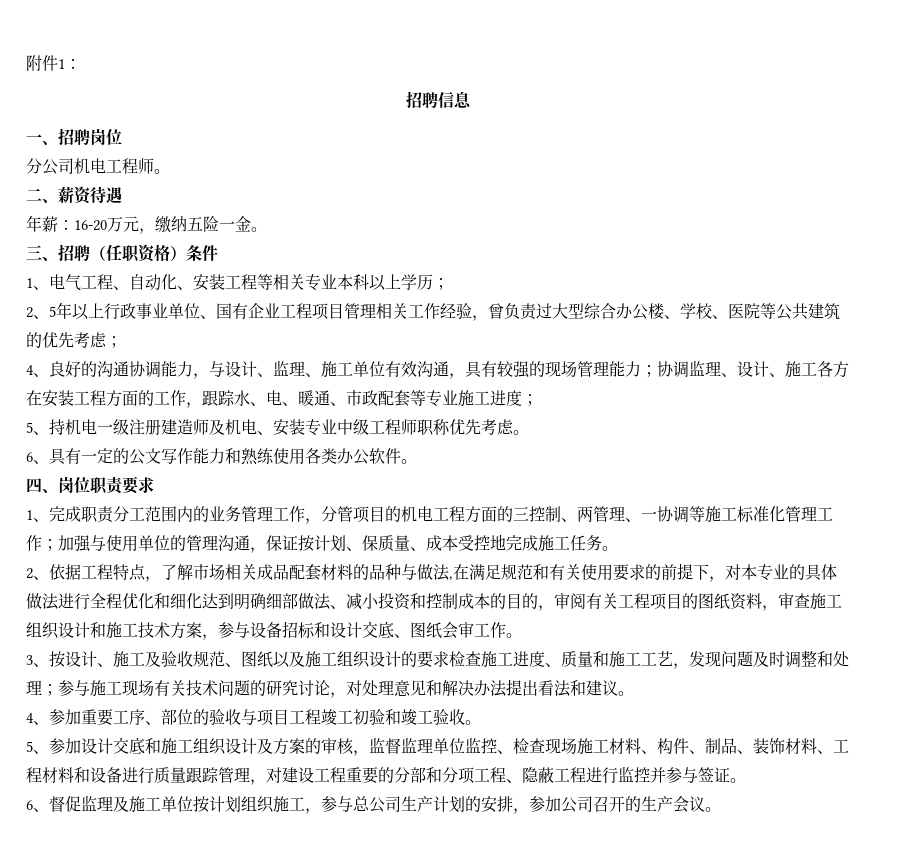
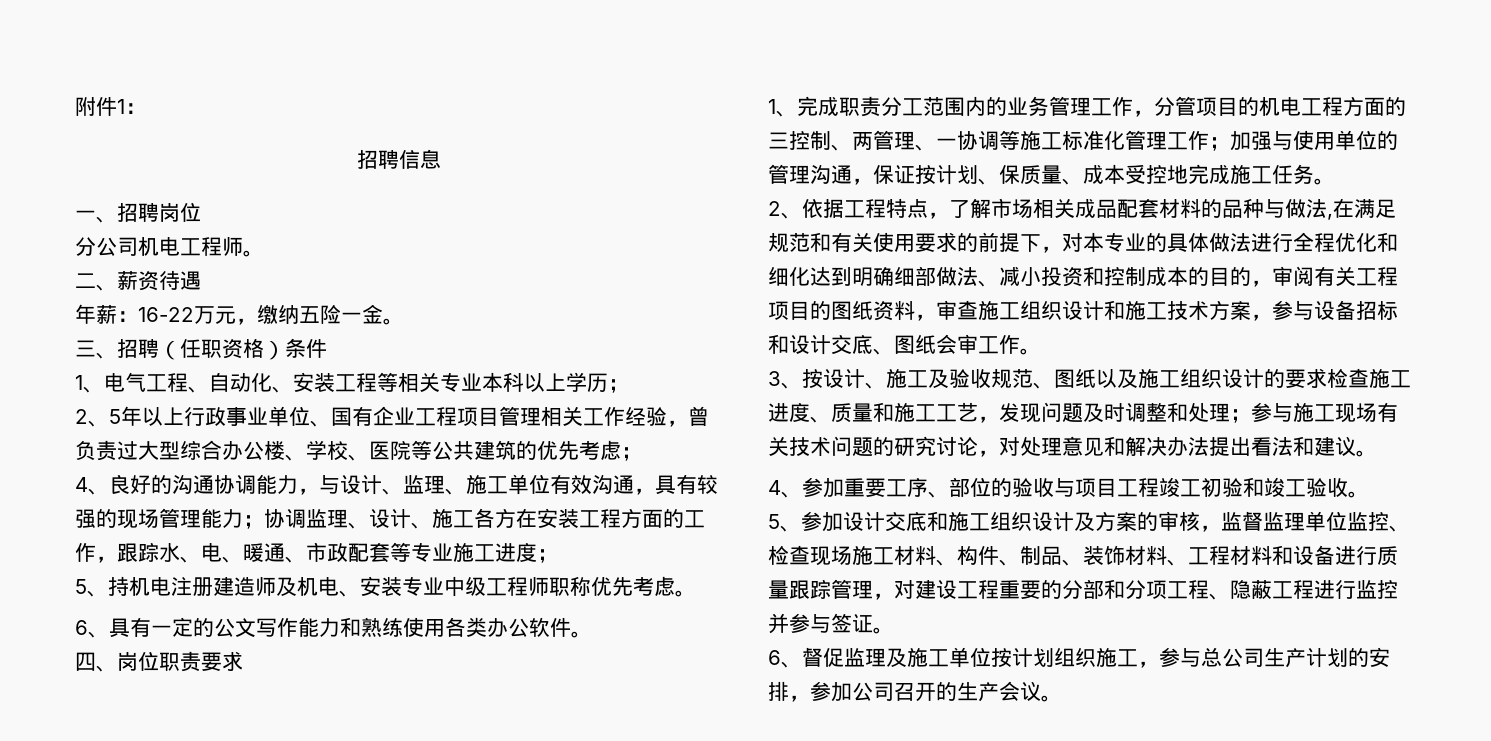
[74,220,107,231] 16-20 -> [138,307,194,322] 16-22
[97,419,129,435] 一级 -> (171, 586) none

